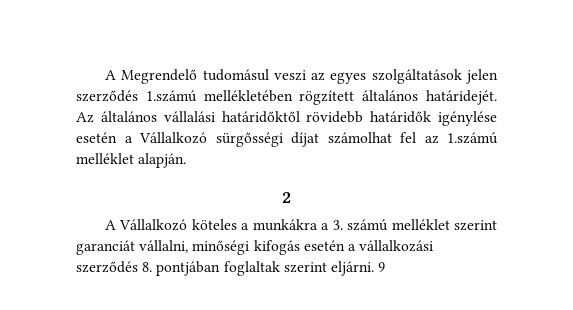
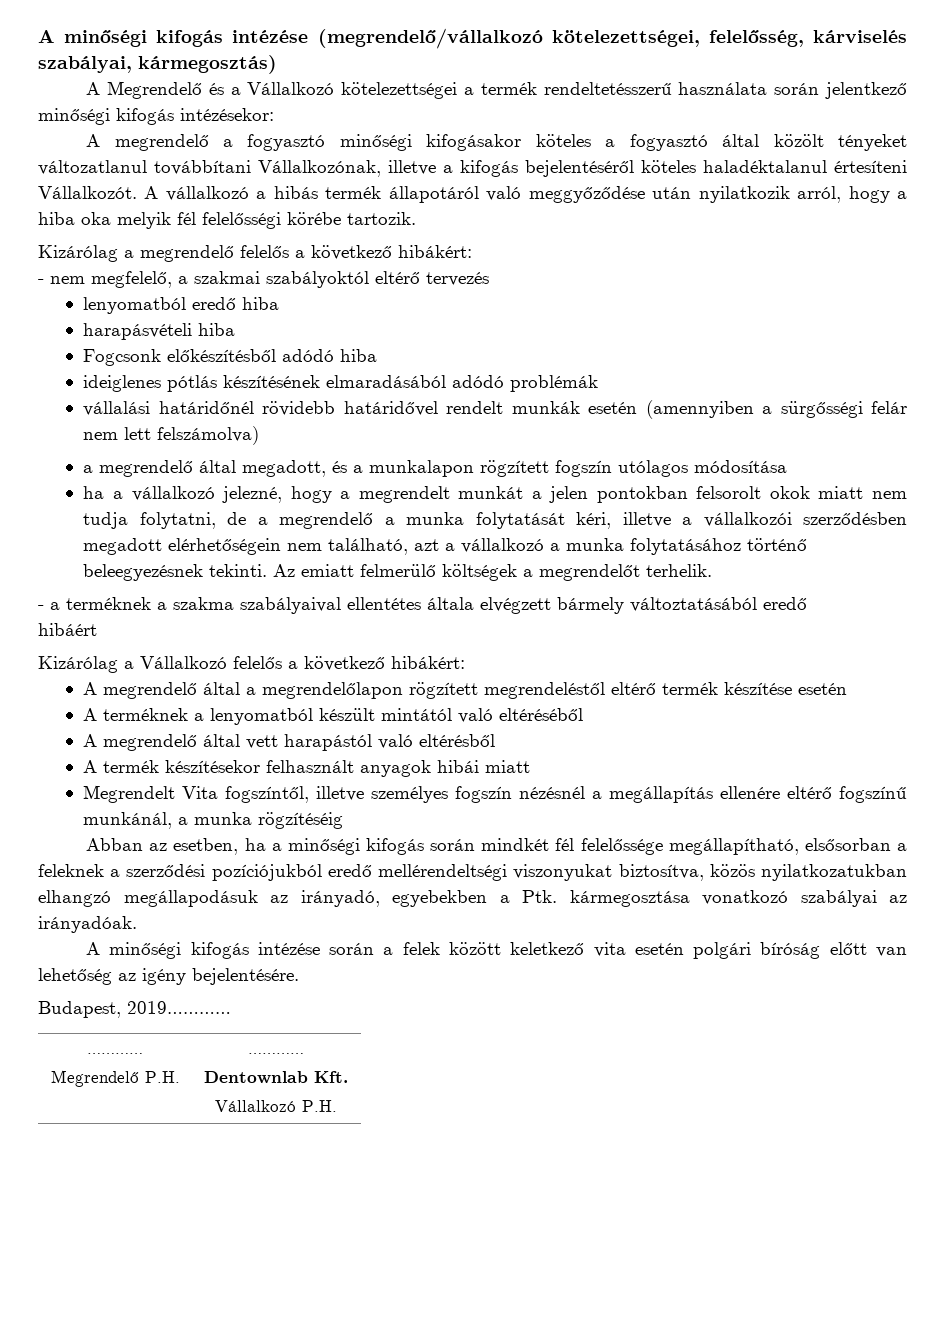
[105,69,498,84] [76,90,497,105] [76,111,497,126] [76,132,498,147] [76,153,187,168] [282,192,291,203] [105,219,497,231] [76,240,434,255] [76,261,386,276] A Megrendelő tudomásul veszi az egyes szolgáltatások jelen szerződés 1.számú mellékletében rögzített általános határidejét. Az általános vállalási határidőktől rövidebb határidők igénylése esetén a Vállalkozó sürgősségi díjat számolhat fel az 1.számú melléklet alapján. // 2 // A Vállalkozó köteles a munkákra a 3. számú melléklet szerint garanciát vállalni, minőségi kifogás esetén a vállalkozási szerződés 8. pontjában foglaltak szerint eljárni. 9 -> [38,28,907,49] [38,55,277,74] [86,81,908,99] [38,108,274,125] [86,134,908,151] [38,160,907,177] [38,186,907,203] [38,212,416,229] [38,245,472,262] [38,271,489,288] [83,297,280,314] [83,323,236,340] [83,349,378,366] [83,375,599,392] [83,400,908,419] [83,426,260,445] [83,460,788,477] [83,486,907,503] [83,512,907,529] [83,538,808,555] [83,564,713,581] [38,597,807,614] [38,623,97,636] [38,656,465,673] [83,682,848,699] [83,708,584,725] [83,734,496,751] [83,760,531,777] [83,785,907,803] [83,812,344,829] [86,838,908,855] [38,864,907,881] [38,890,907,907] [38,916,137,933] [86,942,907,959] [38,968,299,985] [38,1001,231,1018] [87,1053,143,1054] [50,1070,180,1087] [248,1053,304,1054] [204,1071,348,1084] [215,1100,337,1112] A minőségi kifogás intézése (megrendelő/vállalkozó kötelezettségei, felelősség, kárviselés szabályai, kármegosztás) // A Megrendelő és a Vállalkozó kötelezettségei a termék rendeltetésszerű használata során jelentkező minőségi kifogás intézésekor: // A megrendelő a fogyasztó minőségi kifogásakor köteles a fogyasztó által közölt tényeket változatlanul továbbítani Vállalkozónak, illetve a kifogás bejelentéséről köteles haladéktalanul értesíteni Vállalkozót. A vállalkozó a hibás termék állapotáról való meggyőződése után nyilatkozik arról, hogy a hiba oka melyik fél felelősségi körébe tartozik. // Kizárólag a megrendelő felelős a következő hibákért: // - nem megfelelő, a szakmai szabályoktól eltérő tervezés // lenyomatból eredő hiba // harapásvételi hiba // Fogcsonk előkészítésből adódó hiba // ideiglenes pótlás készítésének elmaradásából adódó problémák // vállalási határidőnél rövidebb határidővel rendelt munkák esetén (amennyiben a sürgősségi felár nem lett felszámolva) // a megrendelő által megadott, és a munkalapon rögzített fogszín utólagos módosítása // ha a vállalkozó jelezné, hogy a megrendelt munkát a jelen pontokban felsorolt okok miatt nem tudja folytatni, de a megrendelő a munka folytatását kéri, illetve a vállalkozói szerződésben megadott elérhetőségein nem található, azt a vállalkozó a munka folytatásához történő beleegyezésnek tekinti. Az emiatt felmerülő költségek a megrendelőt terhelik. // - a terméknek a szakma szabályaival ellentétes általa elvégzett bármely változtatásából eredő // hibáért // Kizárólag a Vállalkozó felelős a következő hibákért: // A megrendelő által a megrendelőlapon rögzített megrendeléstől eltérő termék készítése esetén // A terméknek a lenyomatból készült mintától való eltéréséből // A megrendelő által vett harapástól való eltérésből // A termék készítésekor felhasznált anyagok hibái miatt // Megrendelt Vita fogszíntől, illetve személyes fogszín nézésnél a megállapítás ellenére eltérő fogszínű munkánál, a munka rögzítéséig // Abban az esetben, ha a minőségi kifogás során mindkét fél felelőssége megállapítható, elsősorban a feleknek a szerződési pozíciójukból eredő mellérendeltségi viszonyukat biztosítva, közös nyilatkozatukban elhangzó megállapodásuk az irányadó, egyebekben a Ptk. kármegosztása vonatkozó szabályai az irányadóak. // A minőségi kifogás intézése során a felek között keletkező vita esetén polgári bíróság előtt van lehetőség az igény bejelentésére. // Budapest, 2019………… // ………… // Megrendelő P.H. | ………… // Dentownlab Kft. // Vállalkozó P.H.

